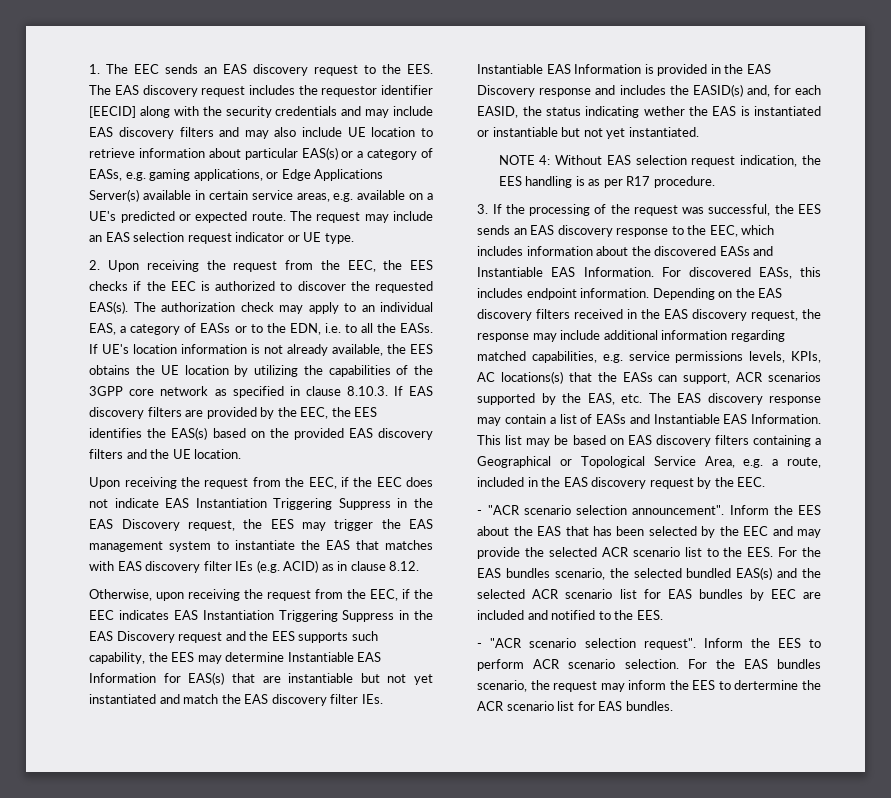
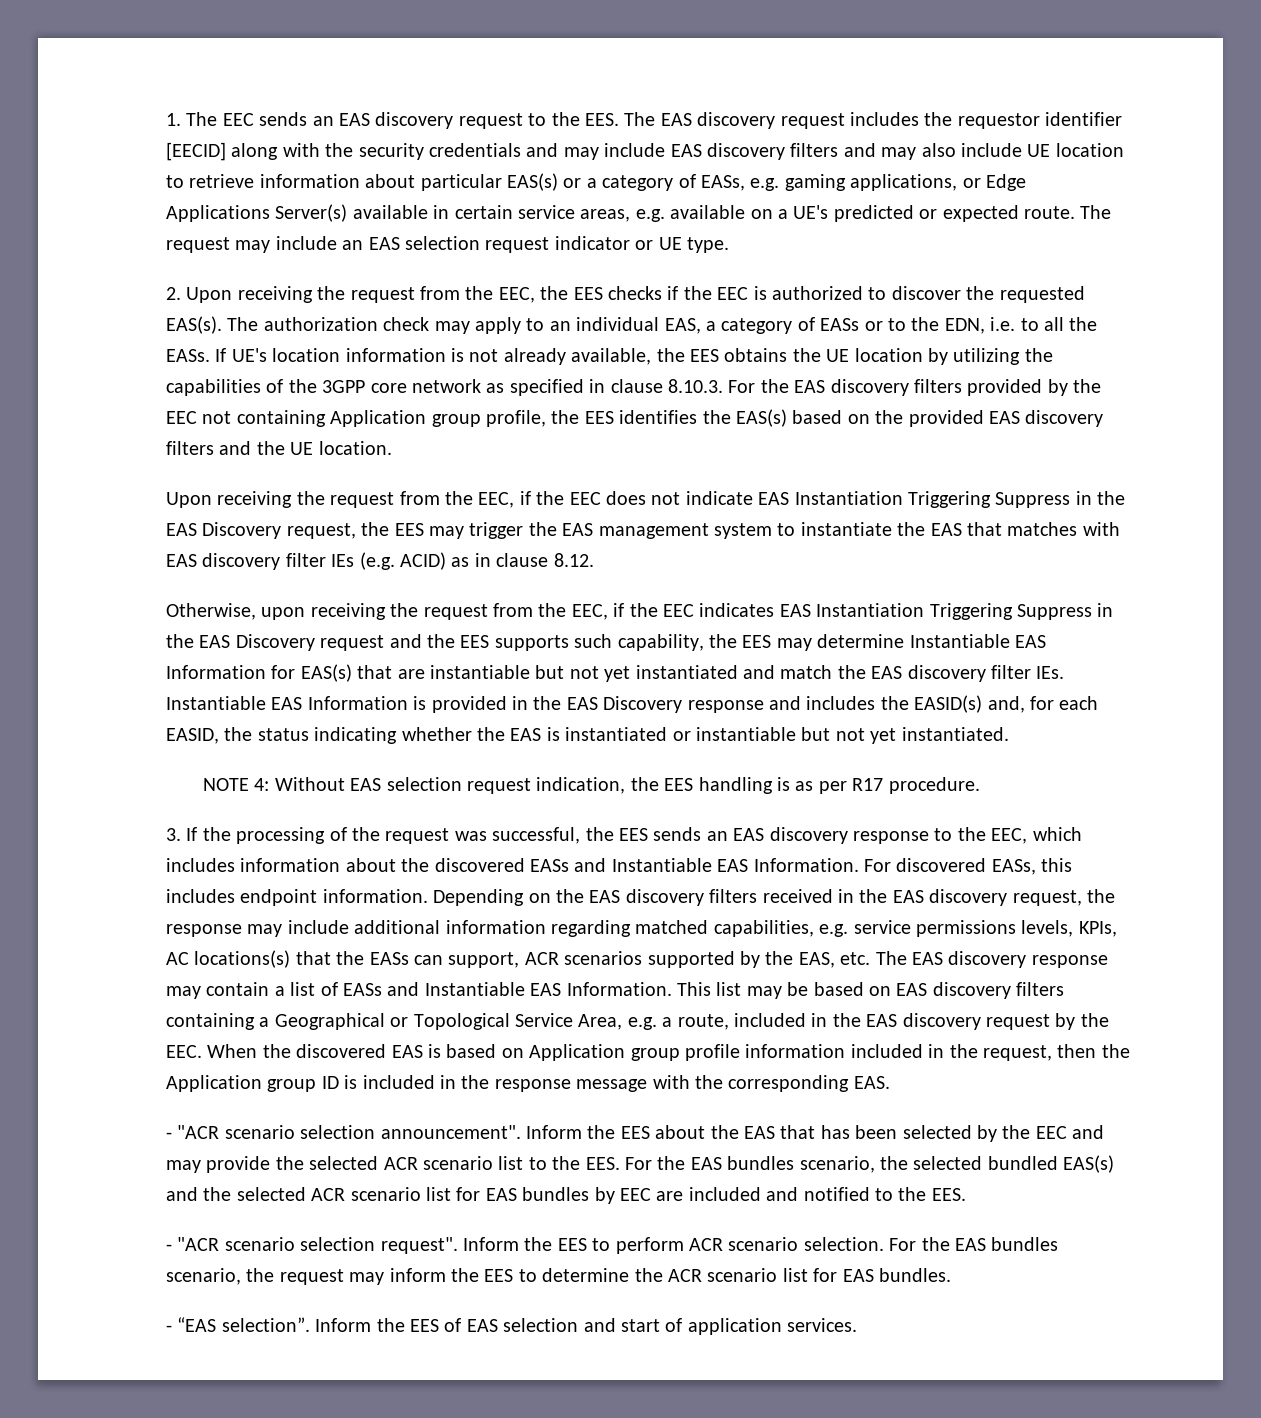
[393,386,433,396] [89,407,204,419] If EAS discovery filters are -> [728,379,962,396] For the EAS discovery filters
[300,407,329,419] EEC, -> [165,410,546,427] EEC not containing Application group profile,
[643,106,685,116] wether -> [401,727,472,741] whether
(766, 482) none -> [207,1044,1130,1061] [165,1075,890,1092] When the discovered EAS is based on Application group profile information included in the request, then the Application group ID is included in the response message with the corresponding EAS.
[734,680,799,690] dertermine -> [542,1268,630,1282] determine
(673, 706) none -> [165,1317,858,1335] // - “EAS selection”. Inform the EES of EAS selection and start of application services.

